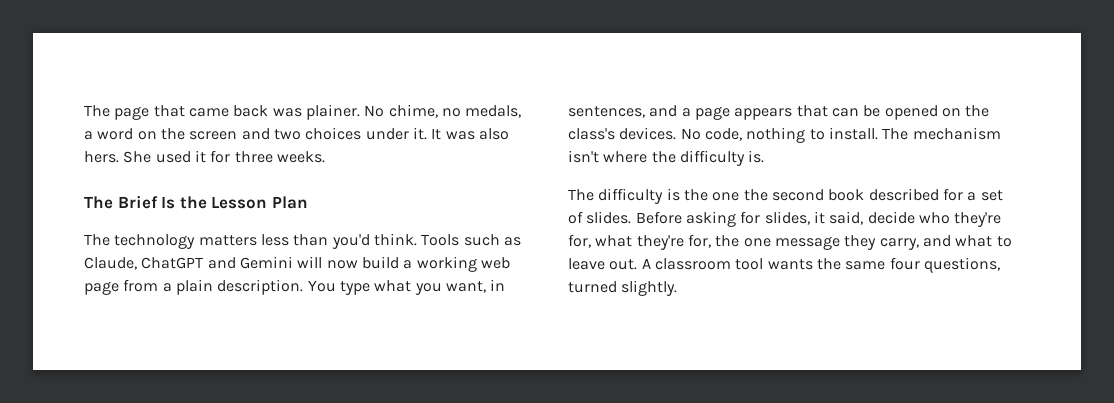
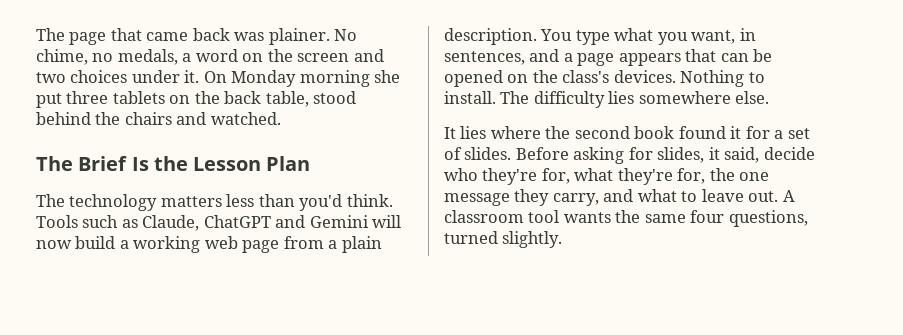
[431,128,509,140] [84,150,325,163] It was also hers. She used it for three weeks. -> [203,70,401,87] [36,91,357,108] [36,112,281,125] On Monday morning she put three tablets on the back table, stood behind the chairs and watched.
[680,127,1001,143] [568,150,765,166] [568,188,939,204] No code, nothing to install. The mechanism isn't where the difficulty is. // The difficulty is the one the second book described -> [680,70,765,87] [444,91,770,108] [444,126,742,139] Nothing to install. The difficulty lies somewhere else. // It lies where the second book found it

